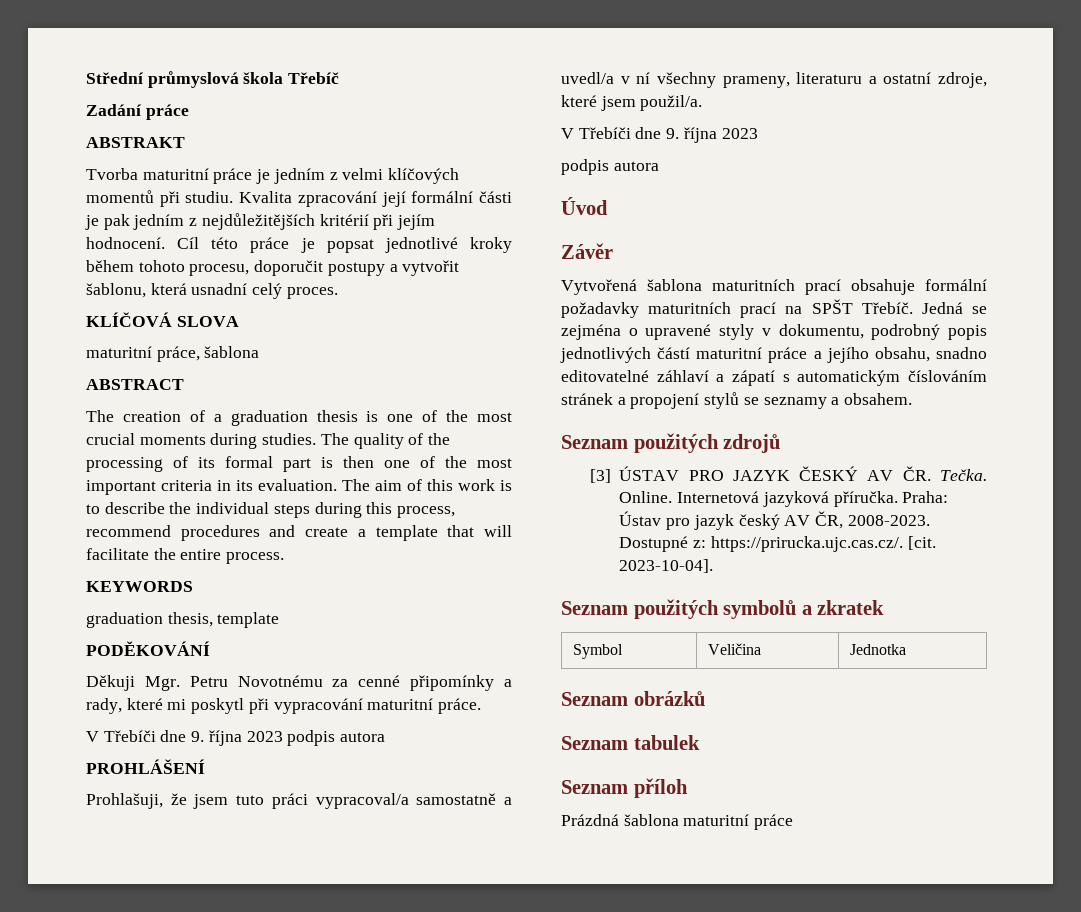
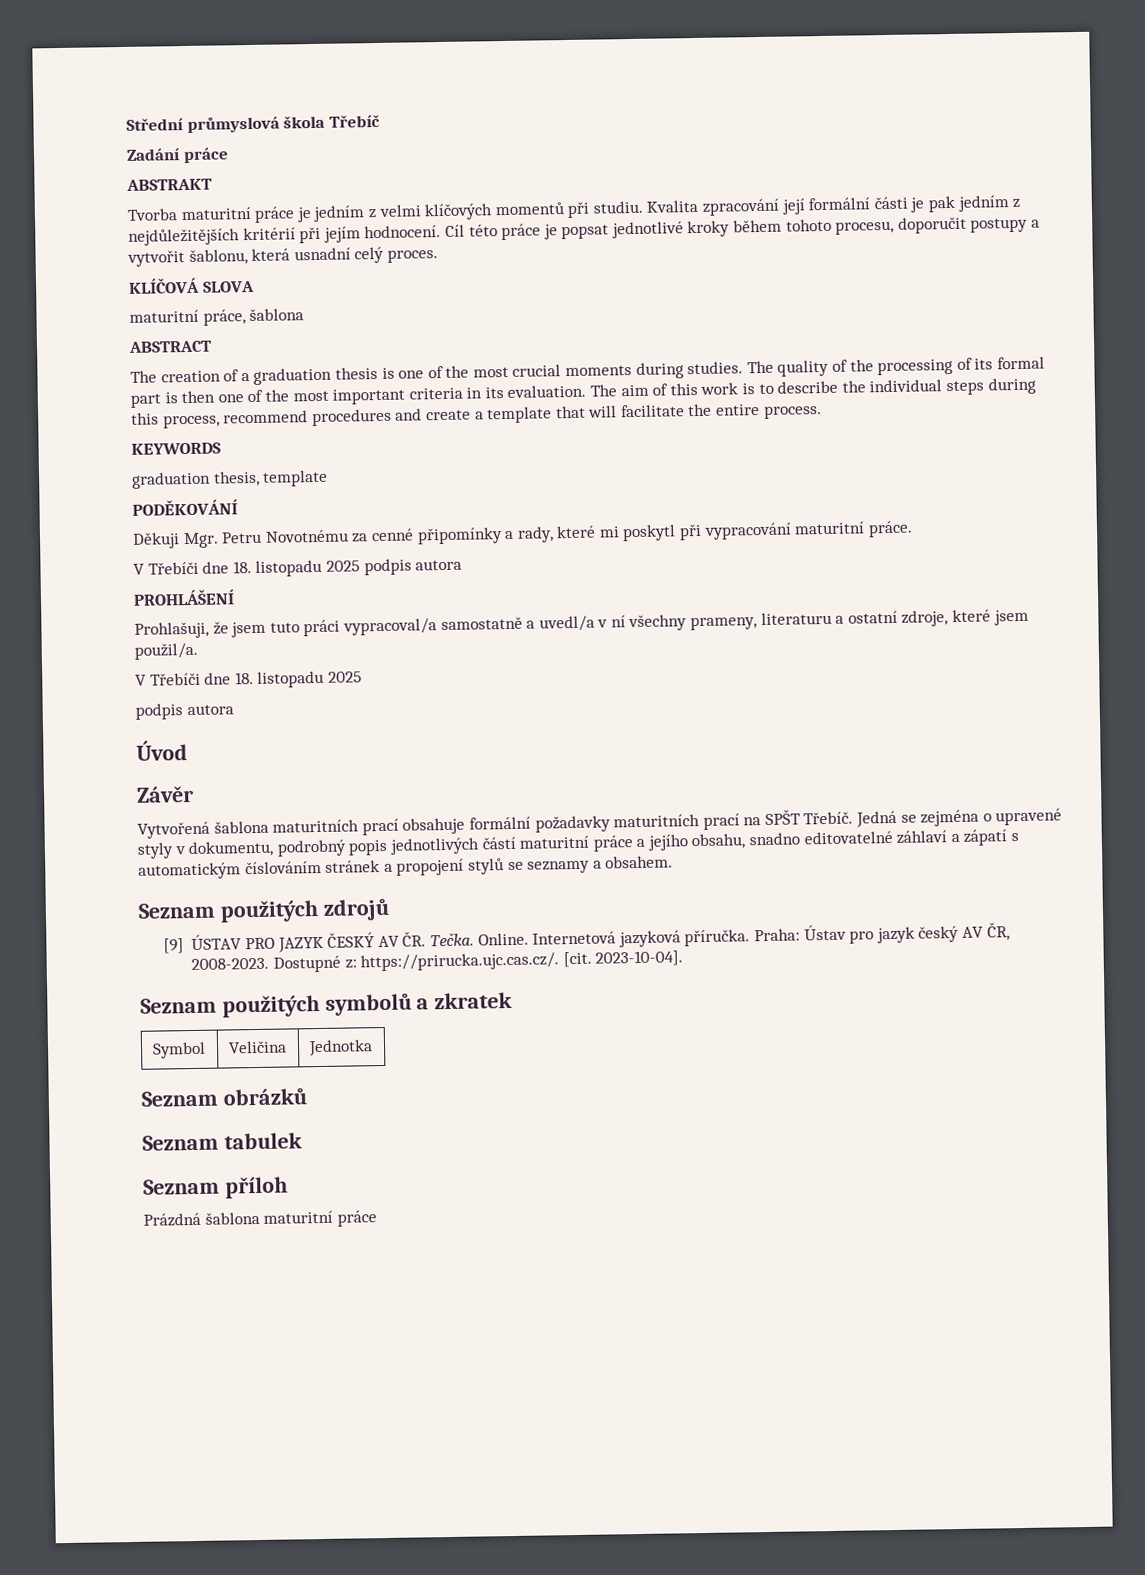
[191,730,283,746] 9. října 2023 -> [232,559,360,577] 18. listopadu 2025
[666,127,758,143] 9. října 2023 -> [234,670,362,688] 18. listopadu 2025
[589,469,611,483] [3] -> [162,938,184,954] [9]

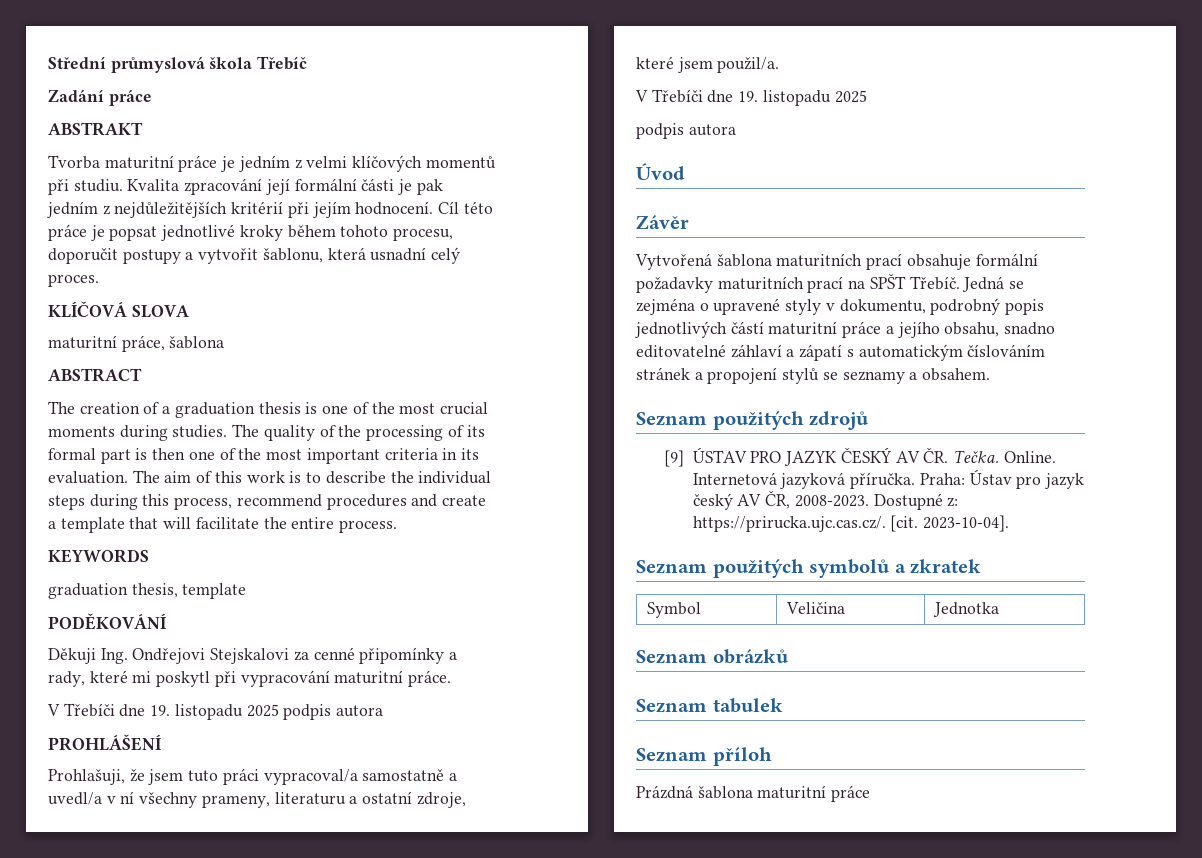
[182,529,349,549] Mgr. Petru Novotnému -> [100,648,290,664] Ing. Ondřejovi Stejskalovi
[232,561,252,574] 18. -> [150,705,171,716] 19.
[234,672,254,685] 18. -> [738,91,759,102] 19.

